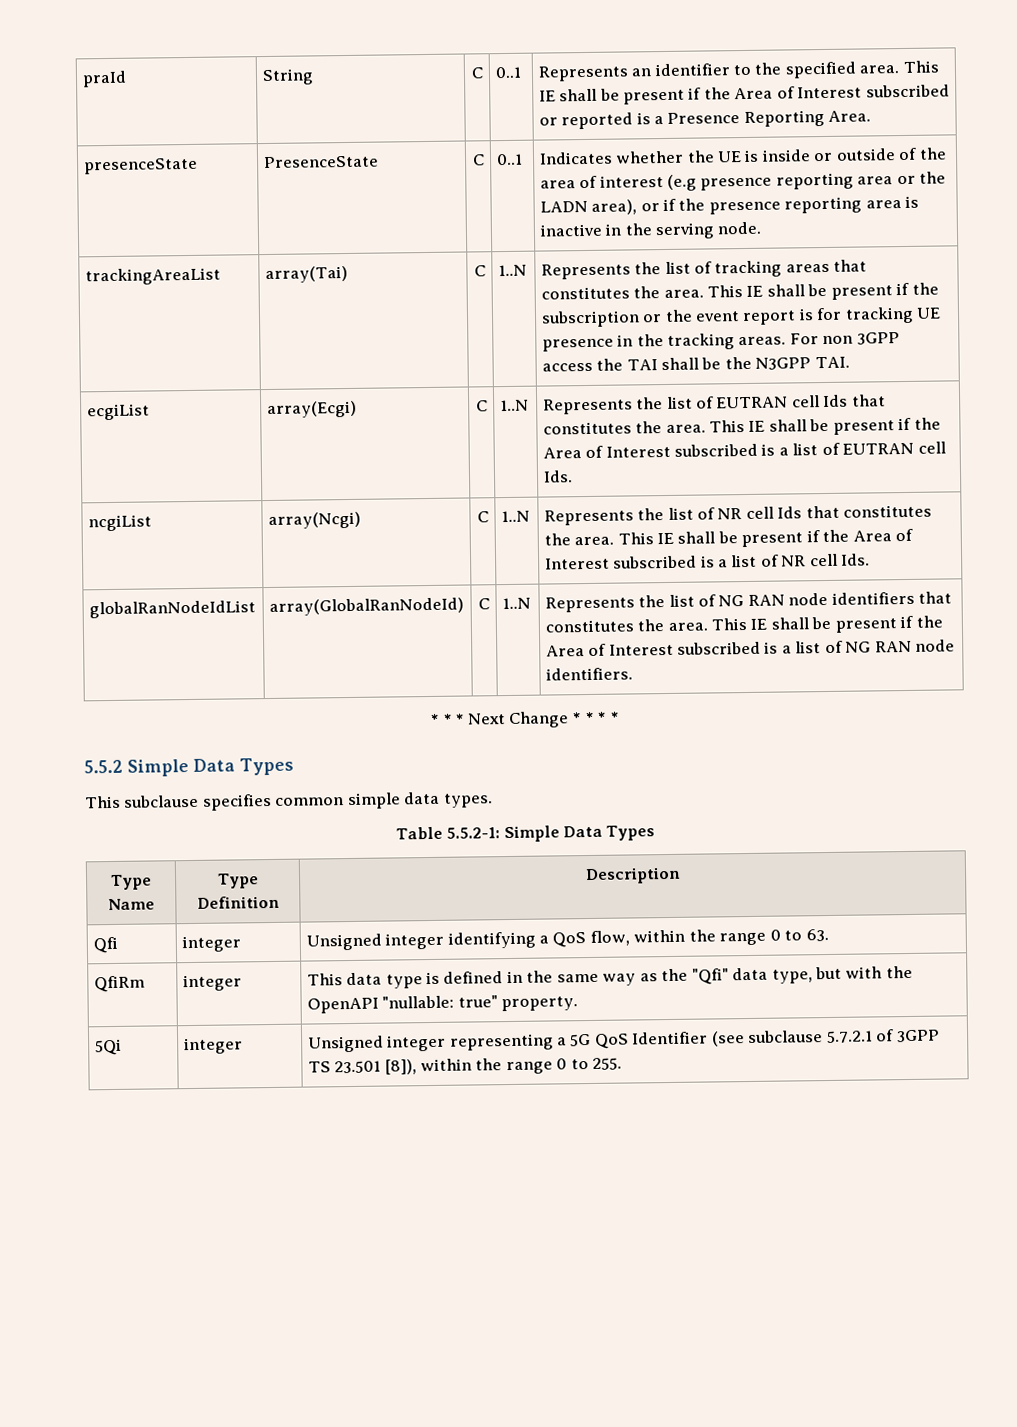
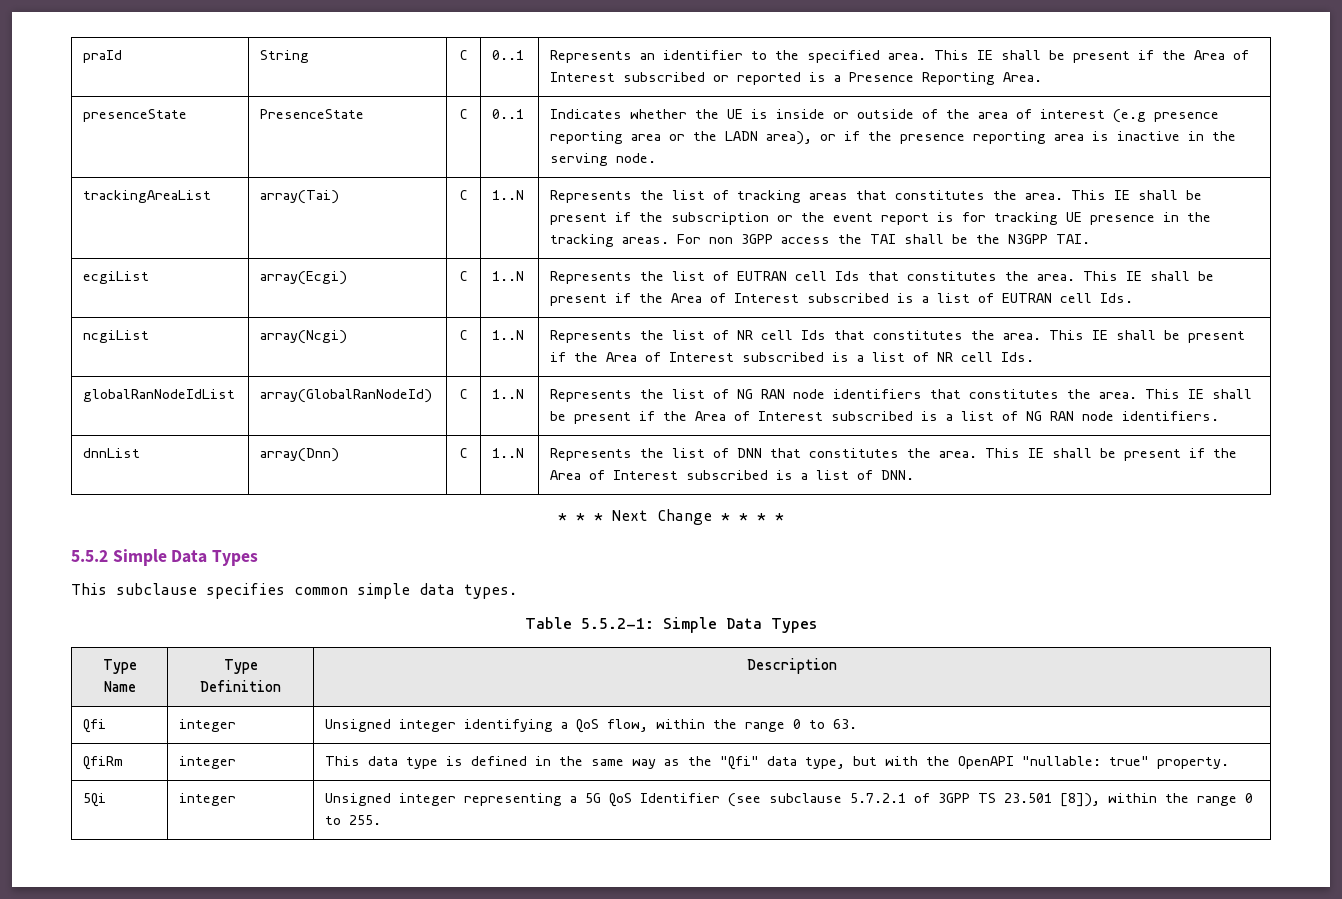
(633, 674) none -> [83,448,141,458] [260,448,340,462] [459,448,468,458] [492,448,525,458] [550,448,1238,461] [550,470,915,480] // dnnList | array(Dnn) | C | 1..N | Represents the list of DNN that constitutes the area. This IE shall be present if the Area of Interest subscribed is a list of DNN.

